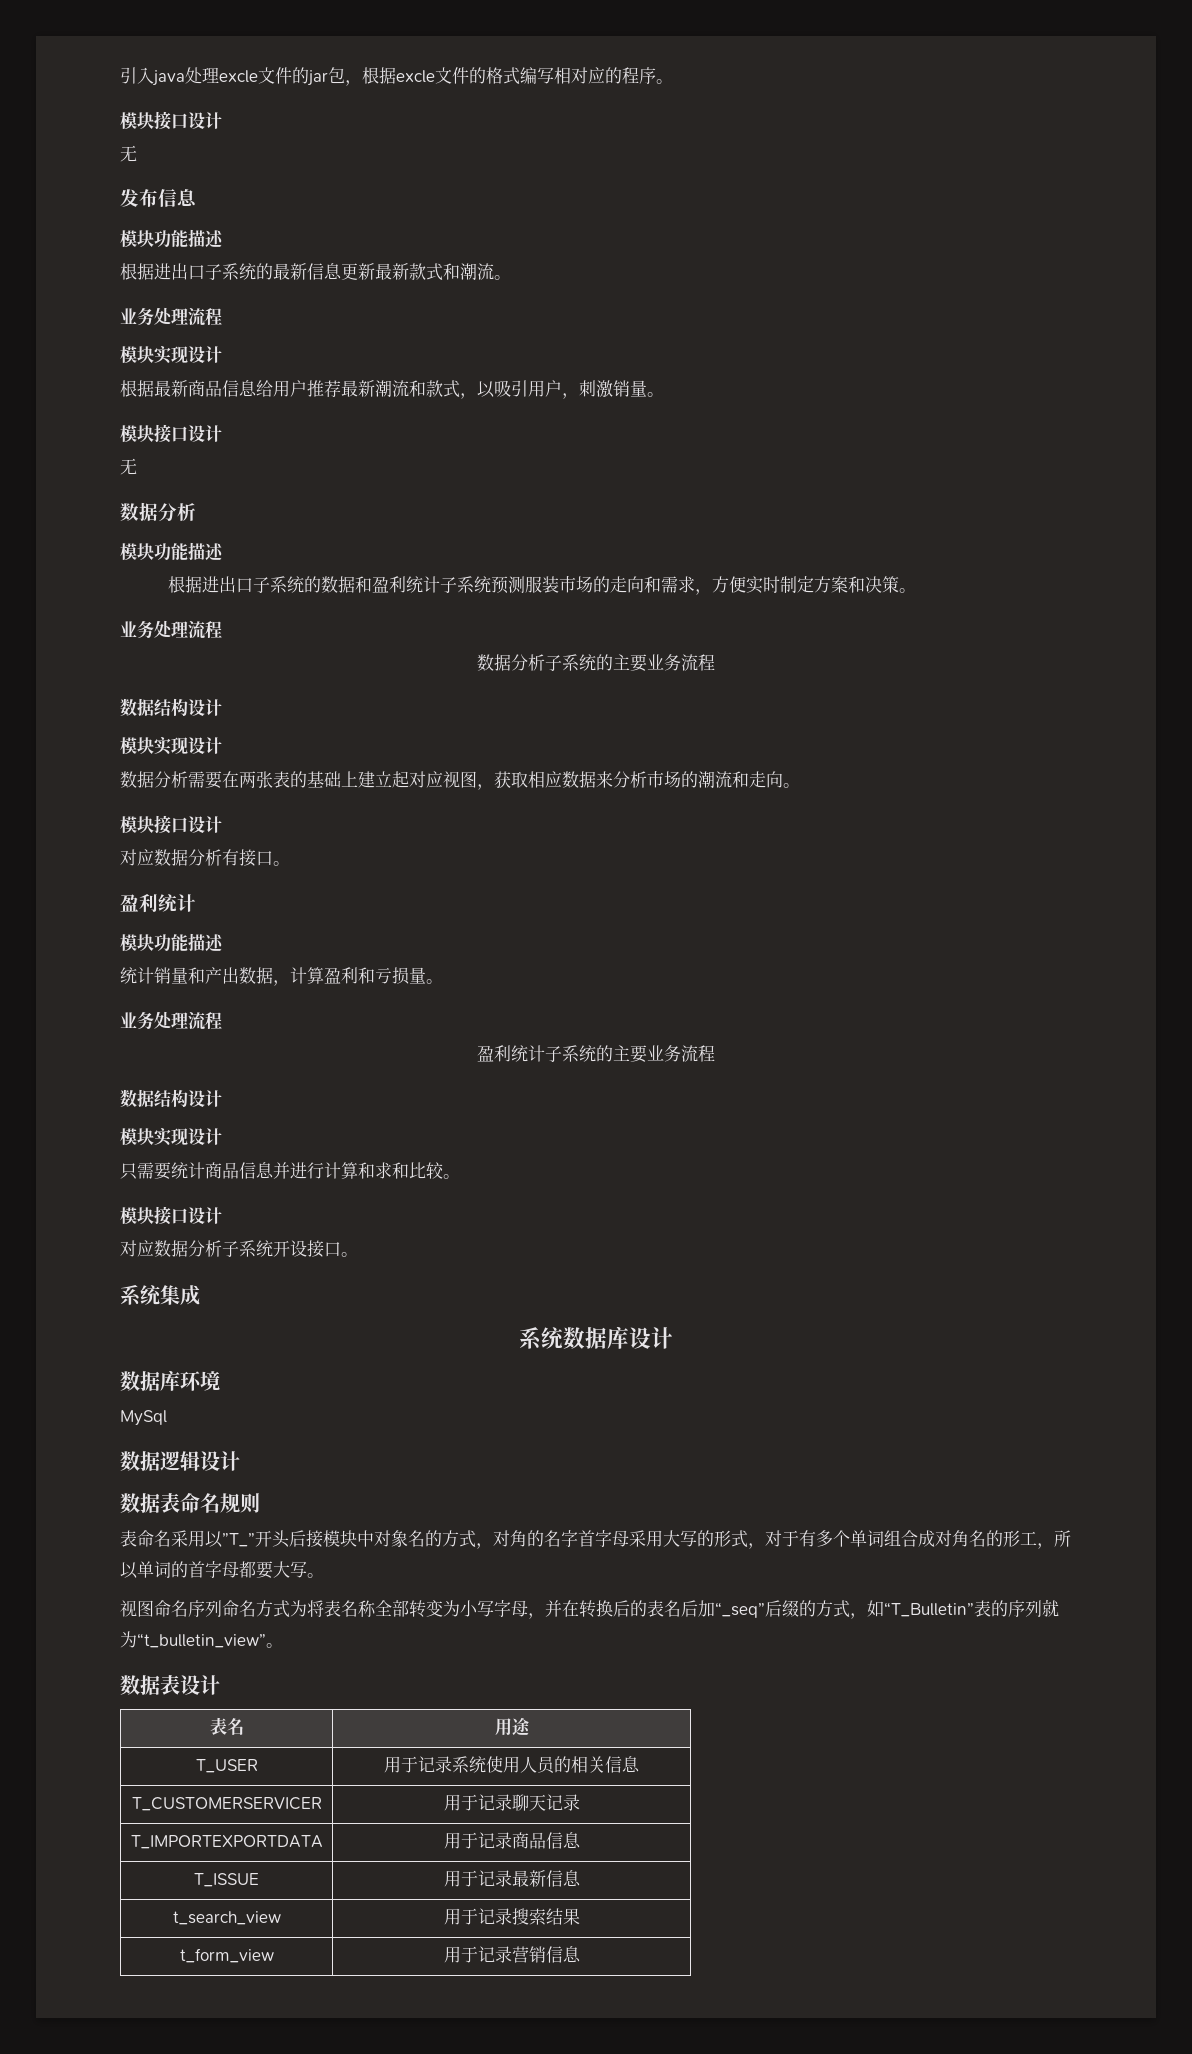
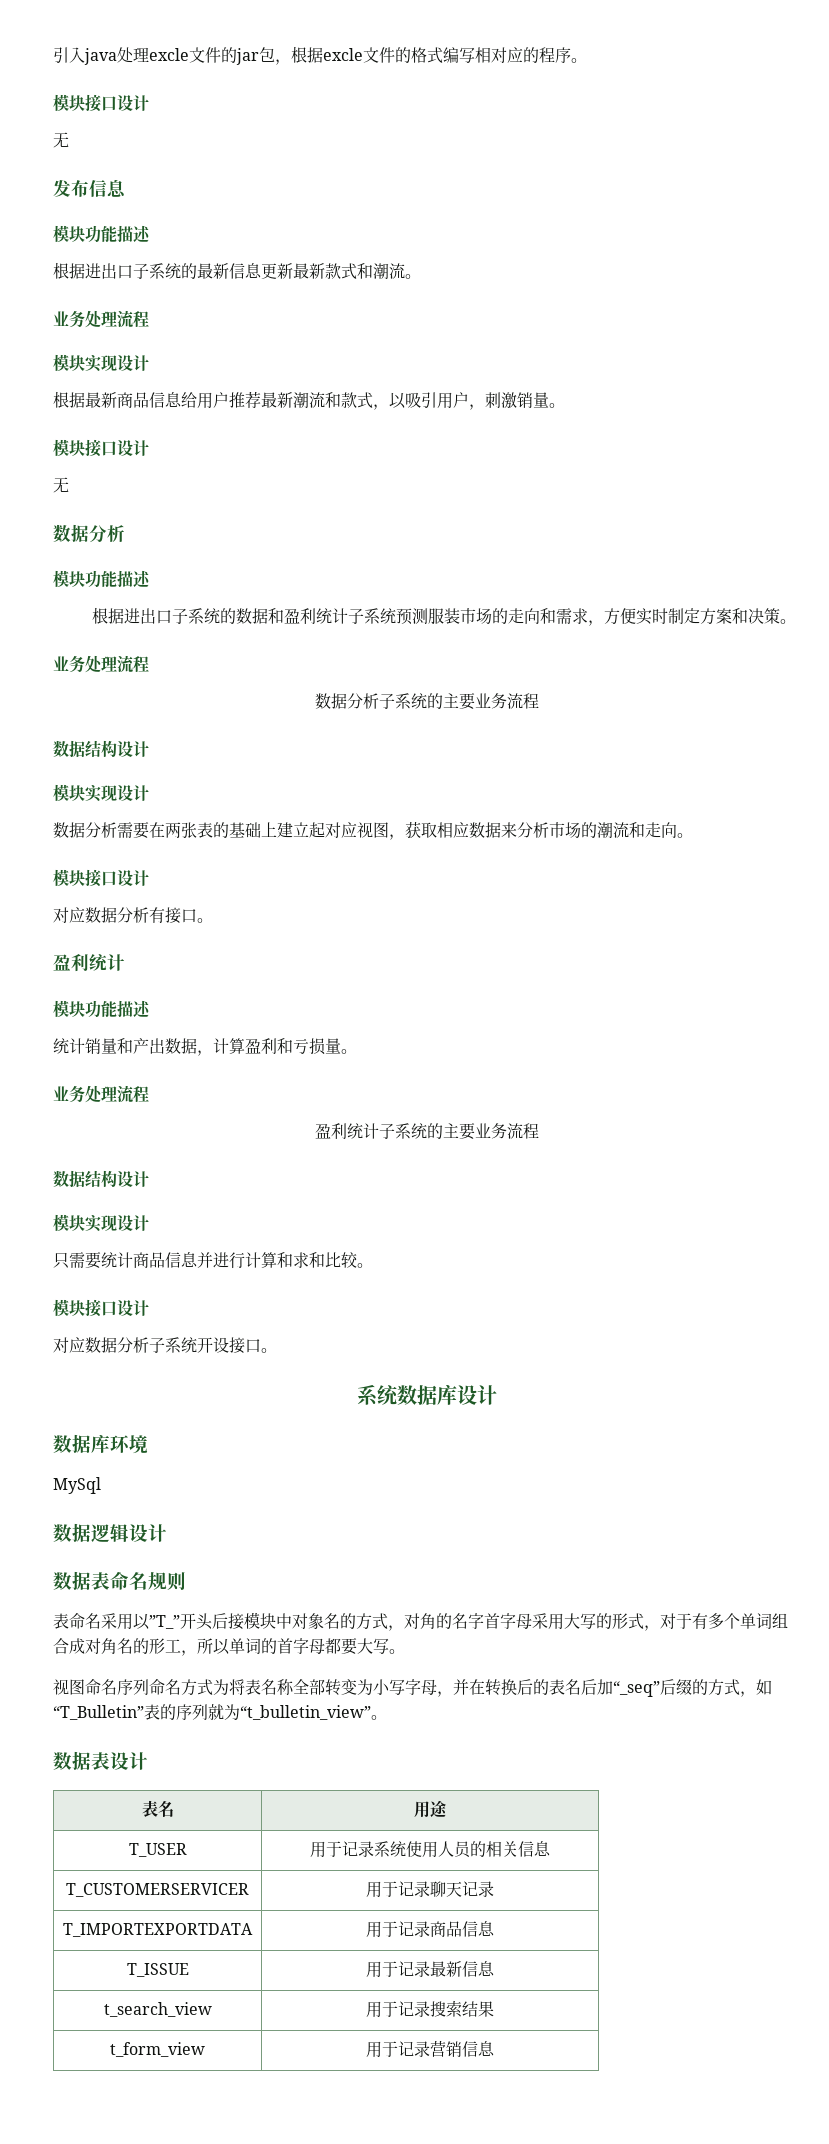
[120,1284,200,1306] // 系统集成 -> (277, 1350) none

